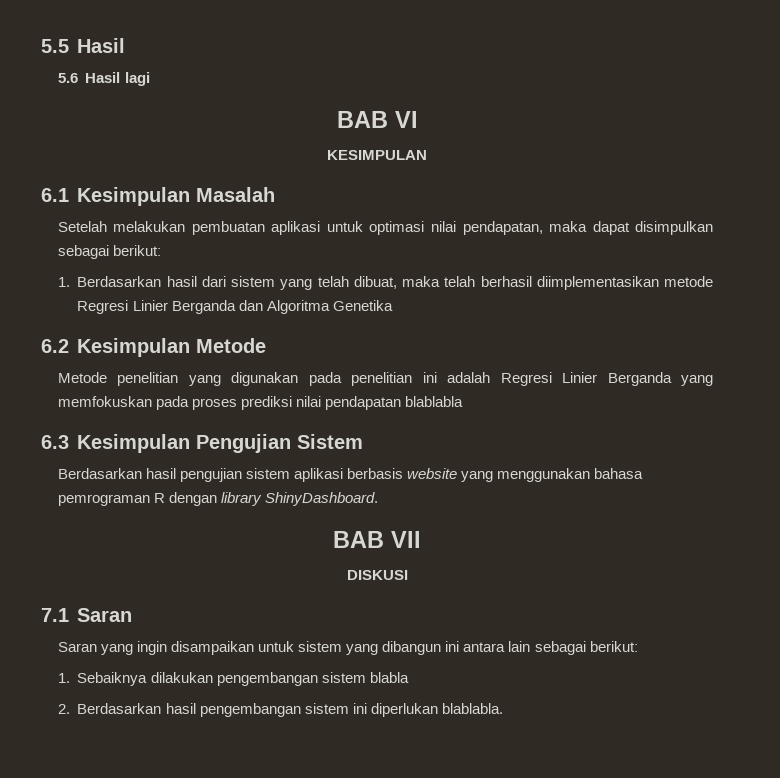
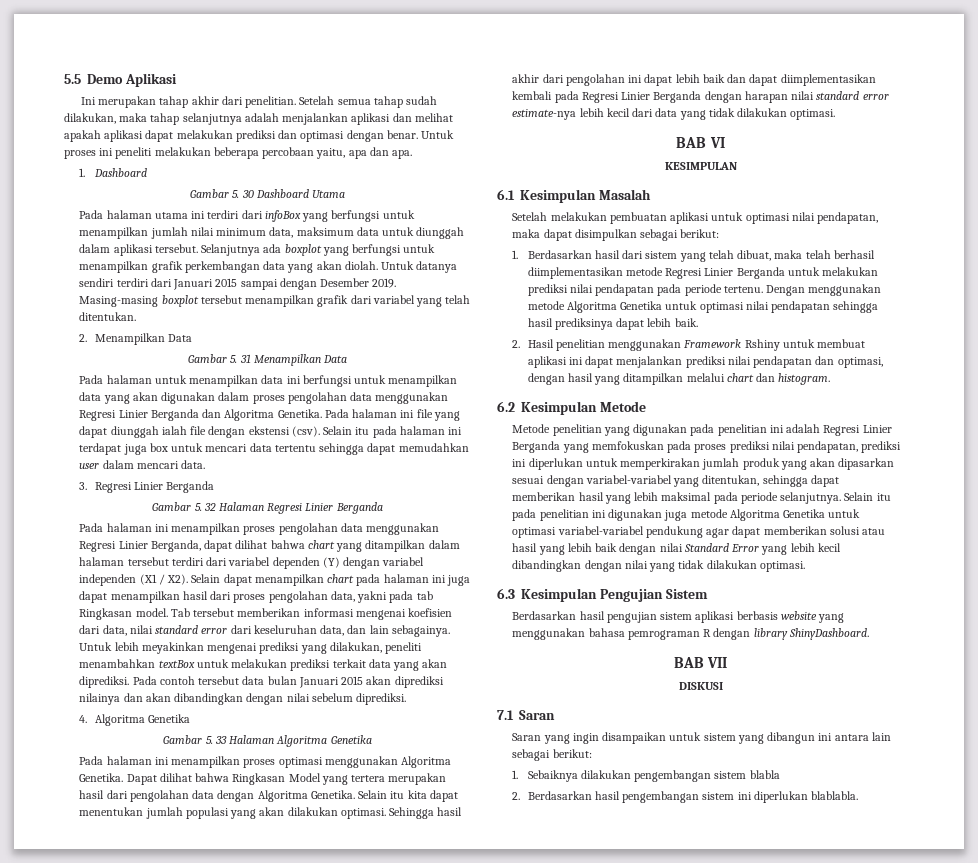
[76,38,125,53] [57,72,150,86] Hasil // 5.6 Hasil lagi -> [87,73,177,87] [80,96,438,108] [64,113,453,125] [64,130,455,142] [64,147,413,159] [79,168,147,177] [190,189,345,198] [79,210,415,222] [79,227,465,239] [79,244,436,256] [79,261,458,273] [79,278,397,290] [79,295,471,307] [79,312,137,321] [79,333,192,345] [188,354,347,366] [79,375,458,387] [79,392,449,404] [79,409,460,421] [79,426,463,438] [79,443,469,455] [79,460,206,469] [79,481,215,493] [152,502,383,514] [79,523,440,535] [79,540,460,552] [79,557,425,569] [79,574,471,586] [79,591,433,603] [79,608,453,620] [79,625,450,637] [79,642,423,654] [79,659,448,671] [79,676,444,688] [79,693,407,705] [79,714,190,726] [163,735,372,747] [79,756,452,768] [79,773,447,785] [79,790,458,802] [79,807,463,819] [512,74,876,86] [512,91,889,103] [512,108,836,120] Demo Aplikasi // Ini merupakan tahap akhir dari penelitian. Setelah semua tahap sudah dilakukan, maka tahap selanjutnya adalah menjalankan aplikasi dan melihat apakah aplikasi dapat melakukan prediksi dan optimasi dengan benar. Untuk proses ini peneliti melakukan beberapa percobaan yaitu, apa dan apa. // 1. Dashboard // Gambar 5. 30 Dashboard Utama // Pada halaman utama ini terdiri dari infoBox yang berfungsi untuk menampilkan jumlah nilai minimum data, maksimum data untuk diunggah dalam aplikasi tersebut. Selanjutnya ada boxplot yang berfungsi untuk menampilkan grafik perkembangan data yang akan diolah. Untuk datanya sendiri terdiri dari Januari 2015 sampai dengan Desember 2019. Masing-masing boxplot tersebut menampilkan grafik dari variabel yang telah ditentukan. // 2. Menampilkan Data // Gambar 5. 31 Menampilkan Data // Pada halaman untuk menampilkan data ini berfungsi untuk menampilkan data yang akan digunakan dalam proses pengolahan data menggunakan Regresi Linier Berganda dan Algoritma Genetika. Pada halaman ini file yang dapat diunggah ialah file dengan ekstensi (csv). Selain itu pada halaman ini terdapat juga box untuk mencari data tertentu sehingga dapat memudahkan user dalam mencari data. // 3. Regresi Linier Berganda // Gambar 5. 32 Halaman Regresi Linier Berganda // Pada halaman ini menampilkan proses pengolahan data menggunakan Regresi Linier Berganda, dapat dilihat bahwa chart yang ditampilkan dalam halaman tersebut terdiri dari variabel dependen (Y) dengan variabel independen (X1 / X2). Selain dapat menampilkan chart pada halaman ini juga dapat menampilkan hasil dari proses pengolahan data, yakni pada tab Ringkasan model. Tab tersebut memberikan informasi mengenai koefisien dari data, nilai standard error dari keseluruhan data, dan lain sebagainya. Untuk lebih meyakinkan mengenai prediksi yang dilakukan, peneliti menambahkan textBox untuk melakukan prediksi terkait data yang akan diprediksi. Pada contoh tersebut data bulan Januari 2015 akan diprediksi nilainya dan akan dibandingkan dengan nilai sebelum diprediksi. // 4. Algoritma Genetika // Gambar 5. 33 Halaman Algoritma Genetika // Pada halaman ini menampilkan proses optimasi menggunakan Algoritma Genetika. Dapat dilihat bahwa Ringkasan Model yang tertera merupakan hasil dari pengolahan data dengan Algoritma Genetika. Selain itu kita dapat menentukan jumlah populasi yang akan dilakukan optimasi. Sehingga hasil akhir dari pengolahan ini dapat lebih baik dan dapat diimplementasikan kembali pada Regresi Linier Berganda dengan harapan nilai standard error estimate-nya lebih kecil dari data yang tidak dilakukan optimasi.
[238,300,393,314] dan Algoritma Genetika -> [787,267,879,276] [527,284,882,296] [527,301,879,313] [527,318,698,330] [512,339,866,351] [527,356,883,368] [527,373,831,385] untuk melakukan prediksi nilai pendapatan pada periode tertenu. Dengan menggunakan metode Algoritma Genetika untuk optimasi nilai pendapatan sehingga hasil prediksinya dapat lebih baik. // 2. Hasil penelitian menggunakan Framework Rshiny untuk membuat aplikasi ini dapat menjalankan prediksi nilai pendapatan dan optimasi, dengan hasil yang ditampilkan melalui chart dan histogram.
[325,396,464,410] pendapatan blablabla -> [797,441,902,453] [512,458,895,470] [512,475,839,487] [512,492,891,504] [512,509,861,521] [512,526,886,538] [512,543,841,555] [512,560,805,572] pendapatan, prediksi ini diperlukan untuk memperkirakan jumlah produk yang akan dipasarkan sesuai dengan variabel-variabel yang ditentukan, sehingga dapat memberikan hasil yang lebih maksimal pada periode selanjutnya. Selain itu pada penelitian ini digunakan juga metode Algoritma Genetika untuk optimasi variabel-variabel pendukung agar dapat memberikan solusi atau hasil yang lebih baik dengan nilai Standard Error yang lebih kecil dibandingkan dengan nilai yang tidak dilakukan optimasi.

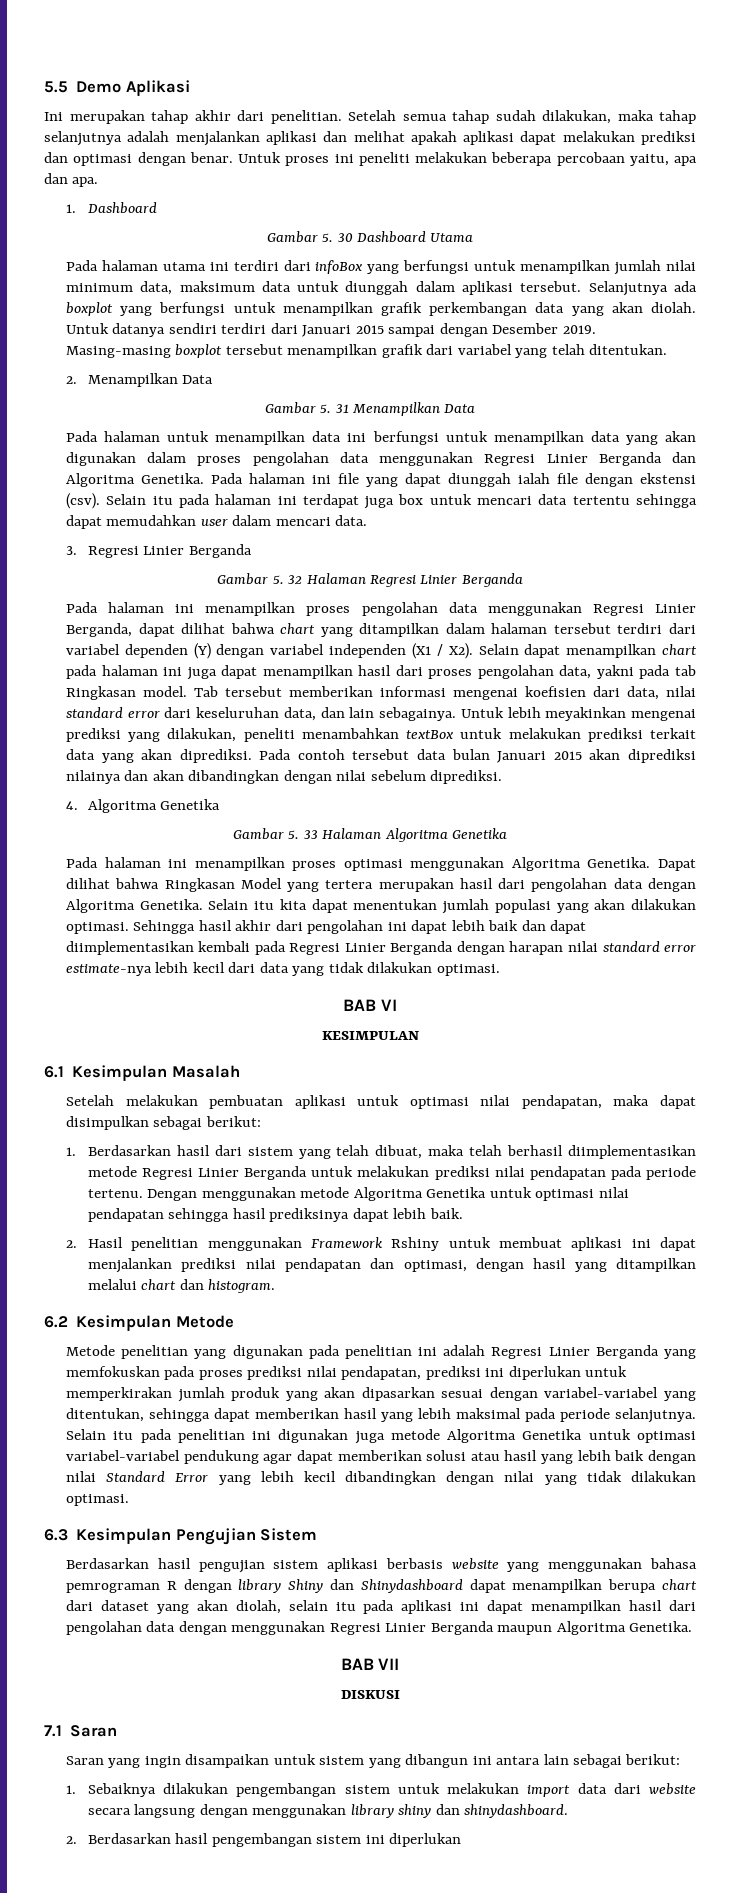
[788,628,869,640] ShinyDashboard. -> [288,1579,697,1593] [65,1600,696,1614] [65,1621,693,1635] Shiny dan Shinydashboard dapat menampilkan berupa chart dari dataset yang akan diolah, selain itu pada aplikasi ini dapat menampilkan hasil dari pengolahan data dengan menggunakan Regresi Linier Berganda maupun Algoritma Genetika.
[749,770,780,779] blabla -> [397,1783,697,1797] [87,1804,569,1818] untuk melakukan import data dari website secara langsung dengan menggunakan library shiny dan shinydashboard.
[811,791,859,800] blablabla. -> (462, 1840) none

